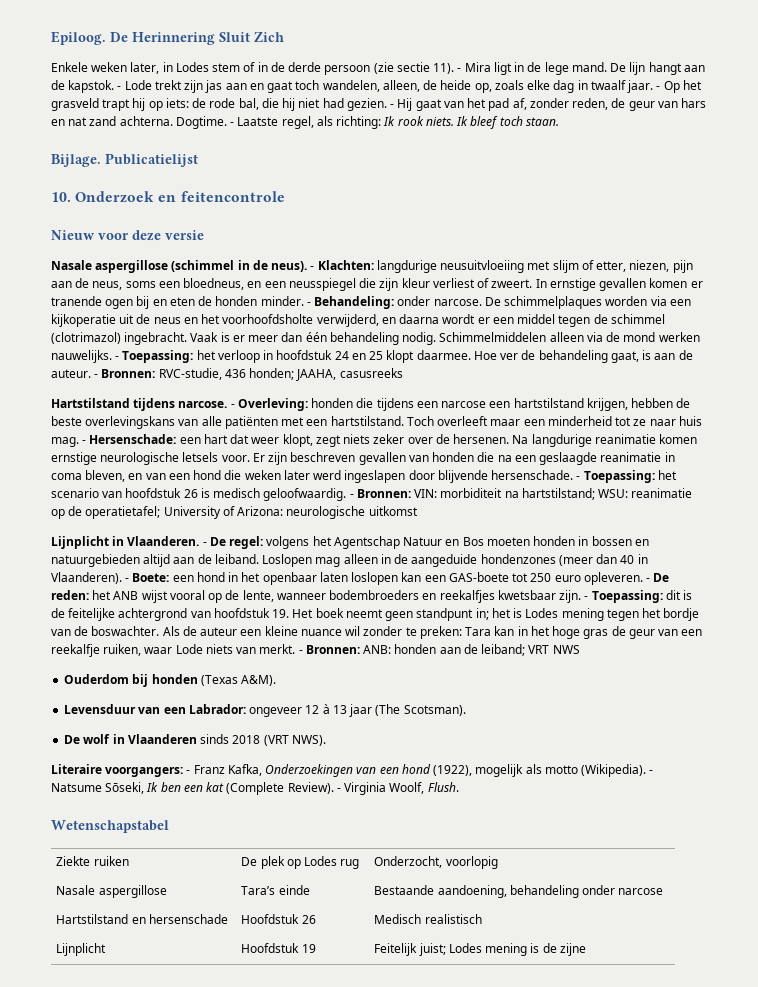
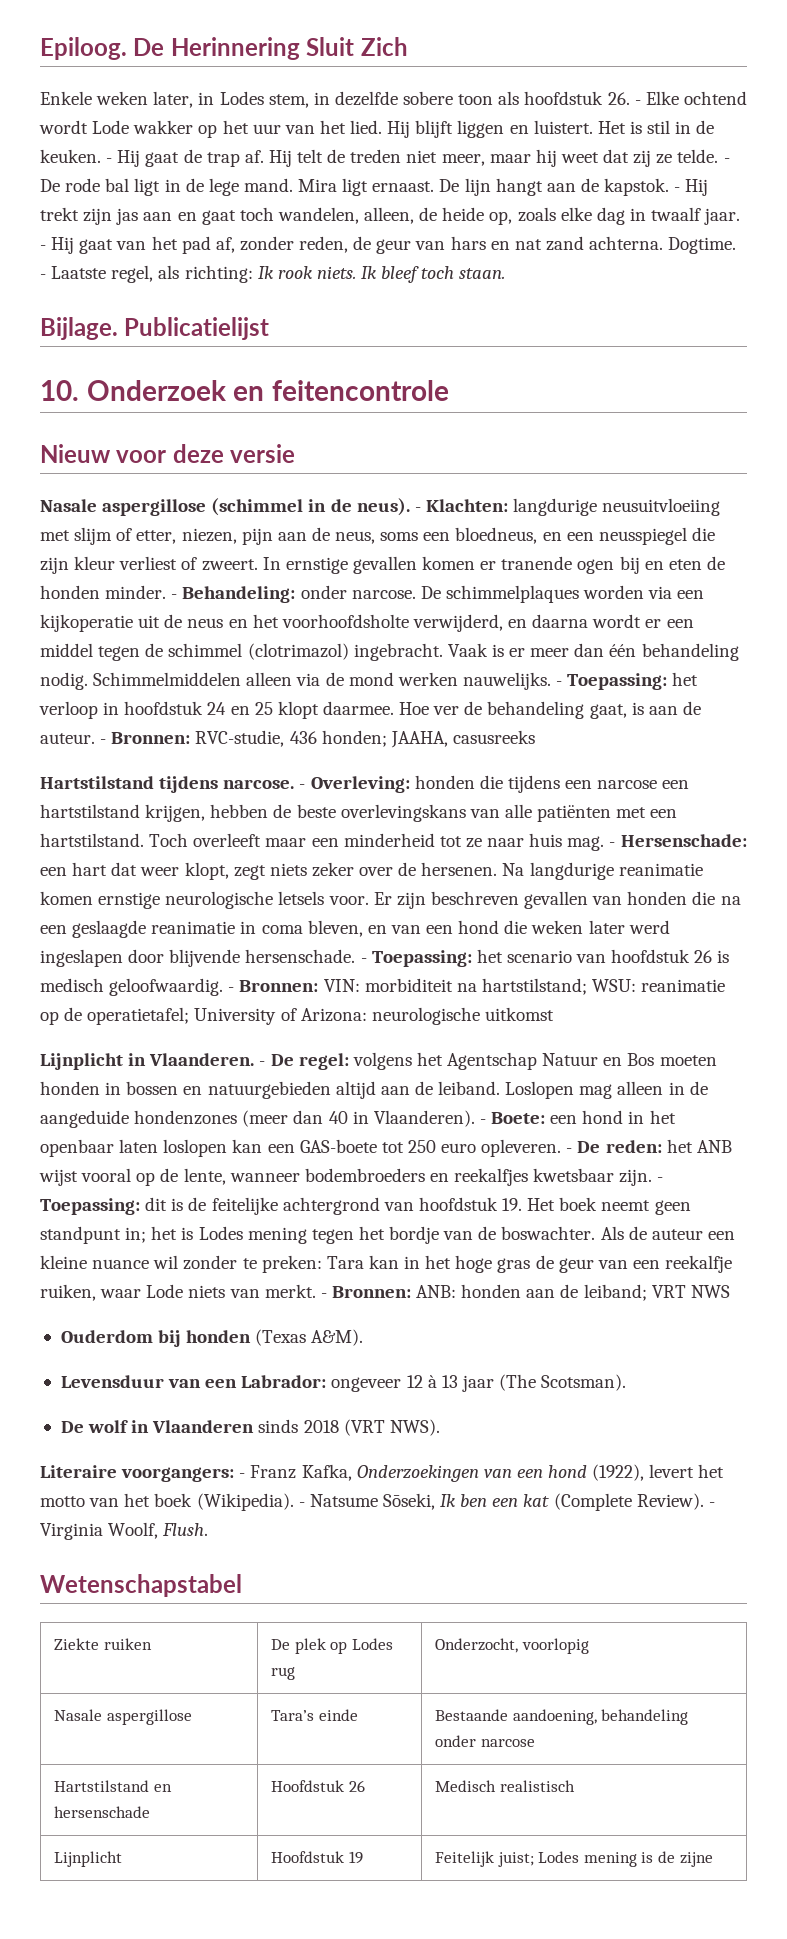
[212,62,491,75] stem of in de derde persoon (zie sectie 11). - Mira -> [268,91,747,108] [39,120,715,138] [40,149,730,167] [40,178,130,192] stem, in dezelfde sobere toon als hoofdstuk 26. - Elke ochtend wordt Lode wakker op het uur van het lied. Hij blijft liggen en luistert. Het is stil in de keuken. - Hij gaat de trap af. Hij telt de treden niet meer, maar hij weet dat zij ze telde. - De rode bal
(607, 67) none -> [298,178,435,196] Mira ligt ernaast.
[124,80,152,90] Lode -> [685,179,709,196] Hij
[663,80,702,93] [51,98,395,111] Op het grasveld trapt hij op iets: de rode bal, die hij niet had gezien. - -> (46, 247) none
[475,764,578,777] mogelijk als motto -> [649,1464,725,1478] [40,1493,193,1507] levert het motto van het boek

